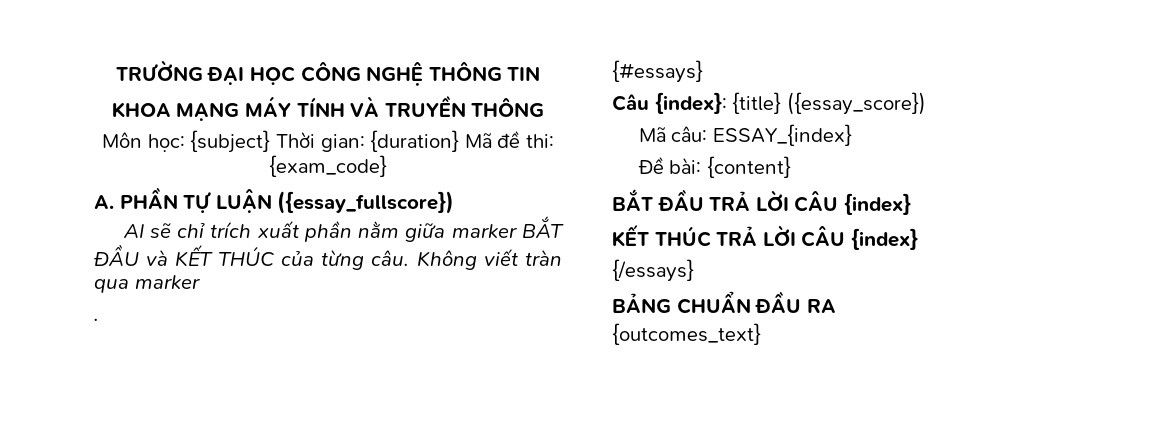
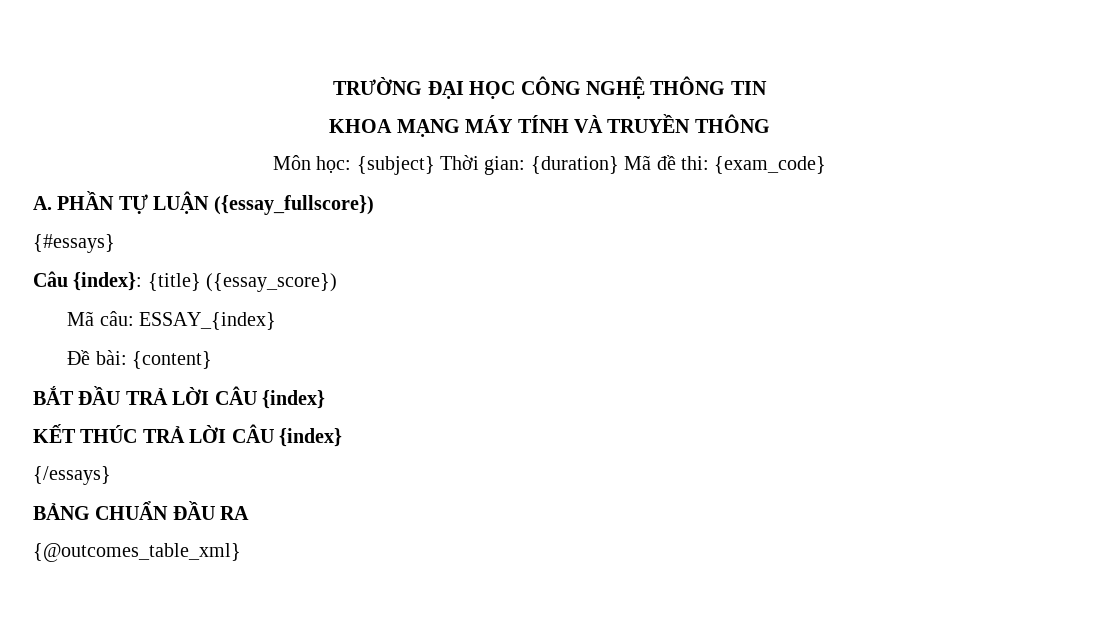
[122,216,564,242] [94,244,562,270] [94,275,200,293] [94,318,99,321] // AI sẽ chỉ trích xuất phần nằm giữa marker BẮT ĐẦU và KẾT THÚC của từng câu. Không viết tràn qua marker // . -> (374, 205) none
[612,323,761,345] {outcomes_text} -> [33,543,241,562] {@outcomes_table_xml}

